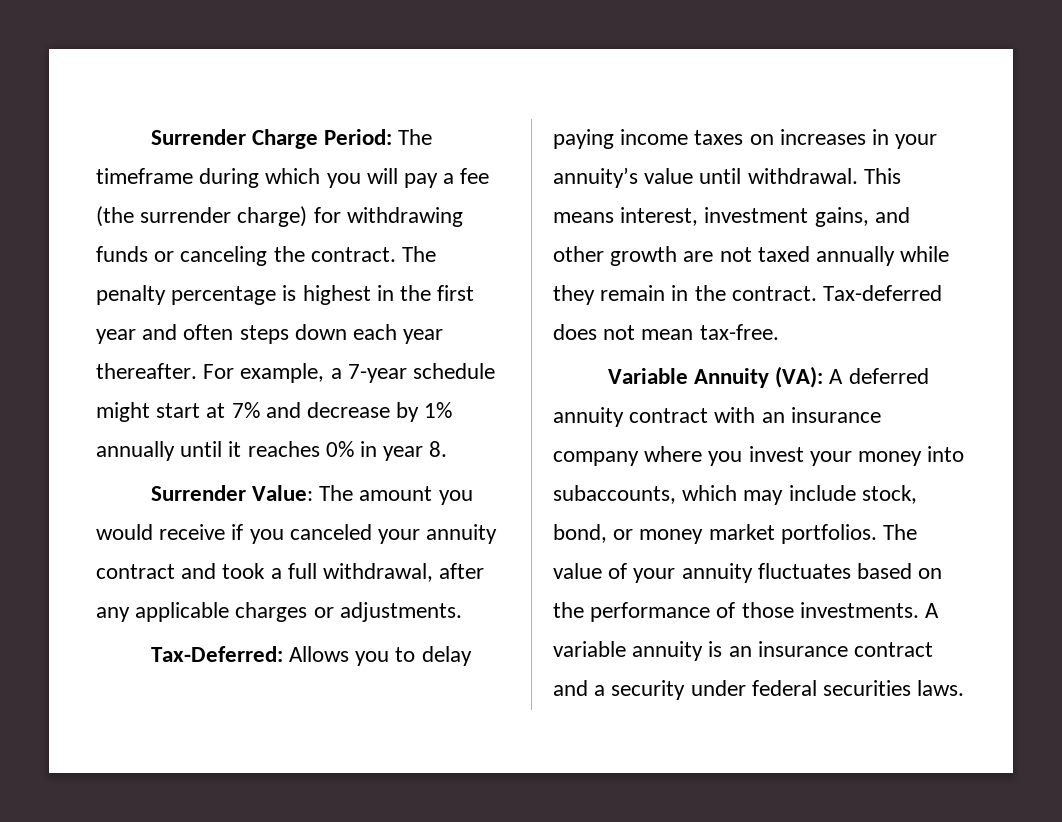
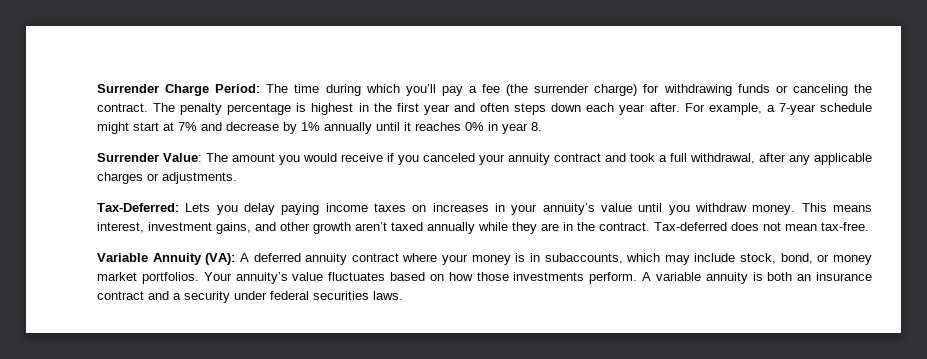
[96,168,193,184] timeframe -> [294,84,320,93] time
[326,168,398,188] you will -> [405,84,436,96] you’ll
[96,363,197,379] thereafter. -> [649,103,680,112] after.
[289,646,416,666] Allows you to -> [185,203,238,215] Lets you
[747,168,858,184] withdrawal. -> [668,203,796,215] you withdraw money.
[683,247,752,262] are not -> [355,222,387,231] aren’t
[600,285,666,301] remain -> [541,223,559,231] are
[714,407,881,423] [553,446,965,466] with an insurance company where you invest your money into -> [402,253,540,265] where your money is in
[883,524,918,540] [553,563,943,583] [553,602,919,622] The value of your annuity fluctuates based on the performance of those investments. -> [203,272,638,284] Your annuity’s value fluctuates based on how those investments perform.
(723, 649) none -> [767,272,793,281] both

